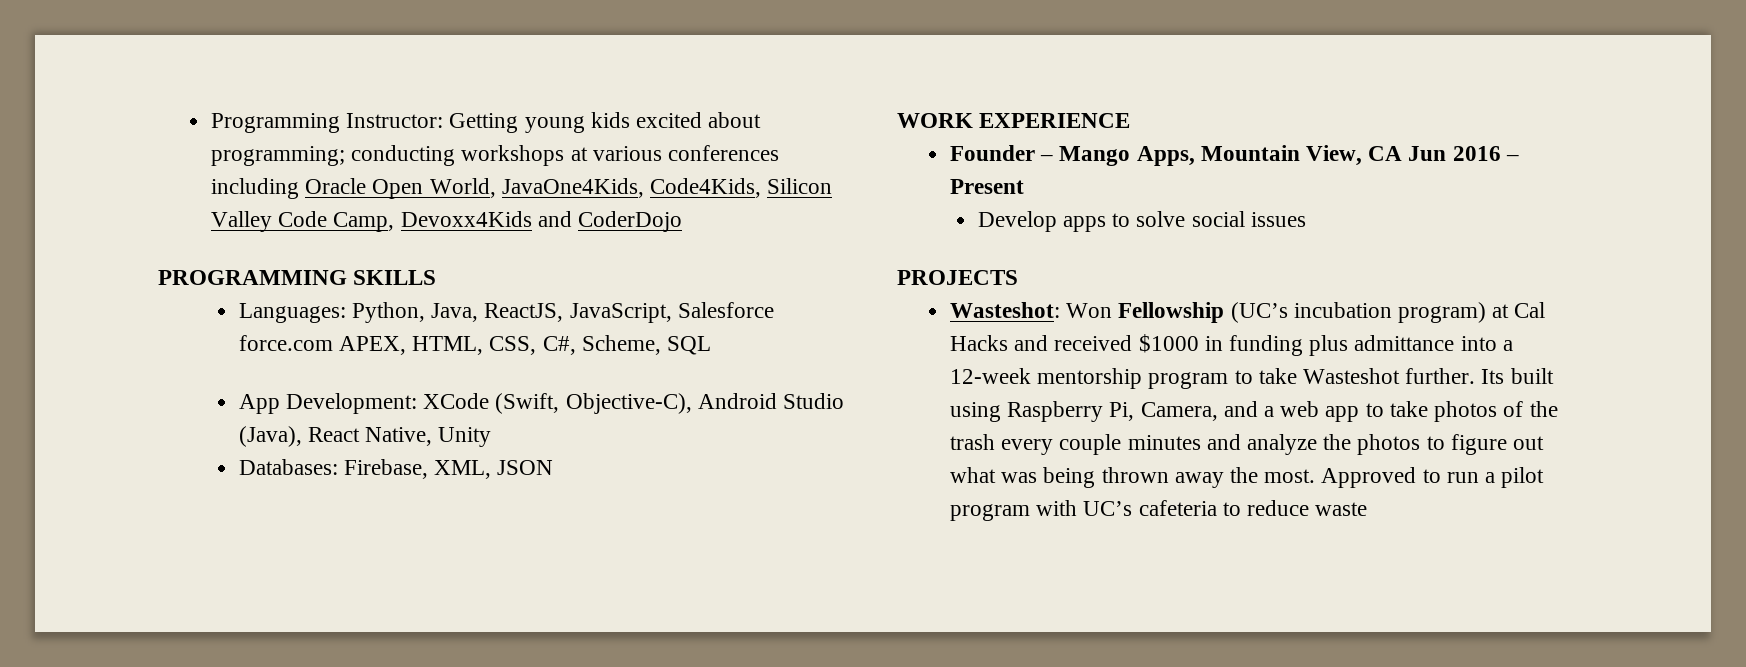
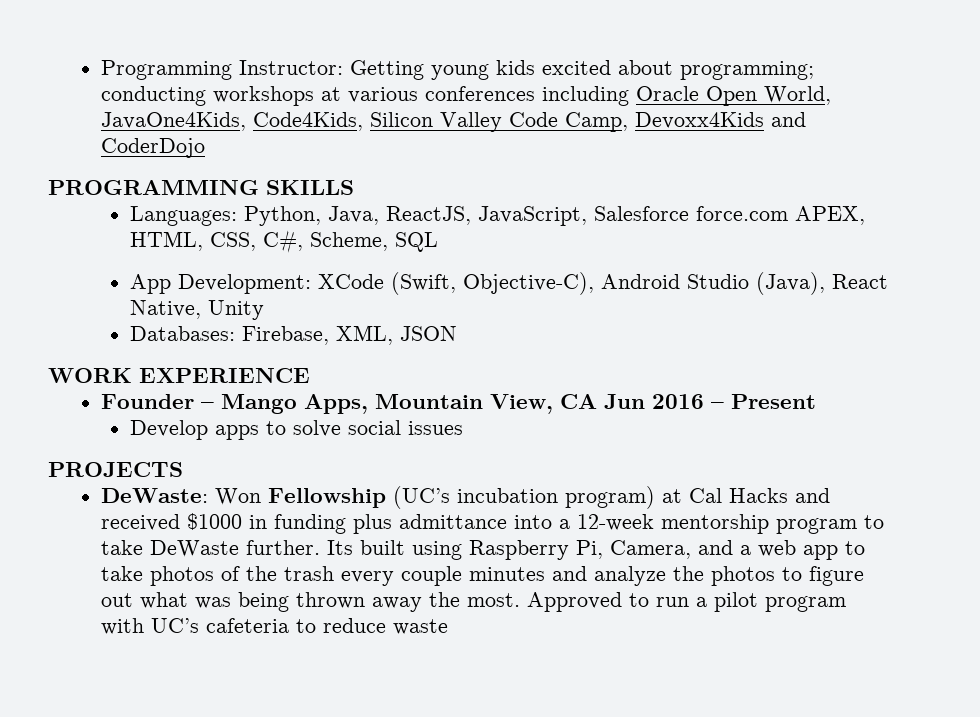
[949,302,1060,318] Wasteshot: -> [100,488,208,503] DeWaste:
[1303,368,1401,384] Wasteshot -> [149,540,239,557] DeWaste

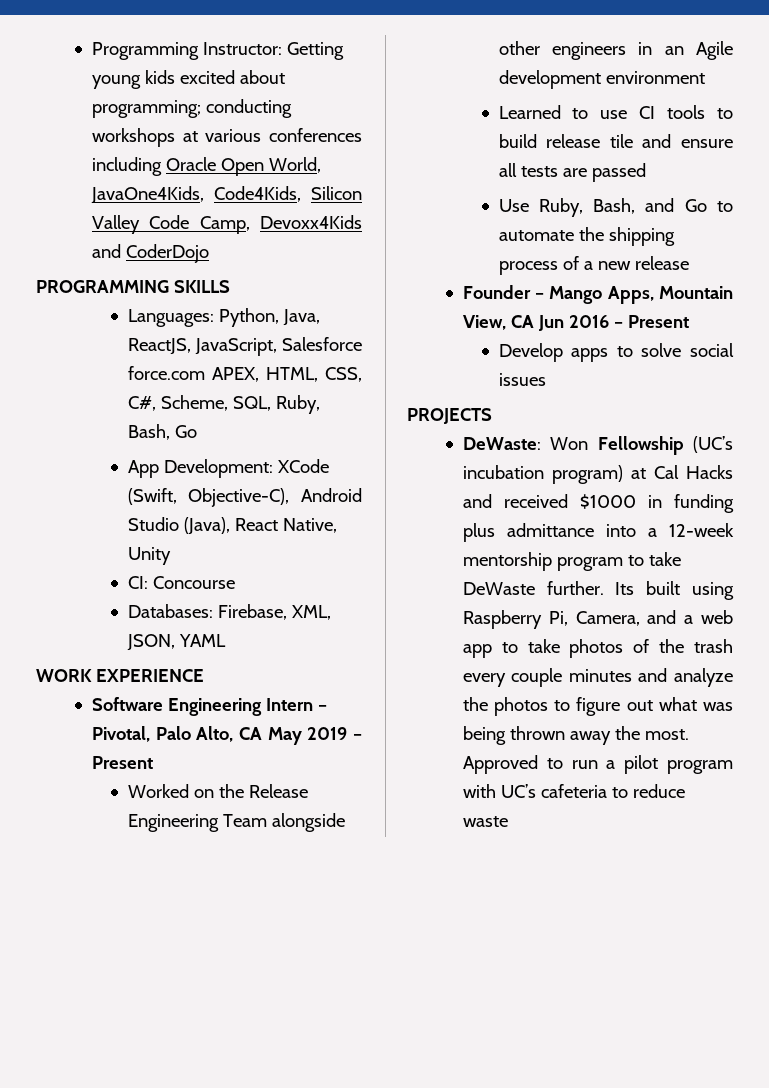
[395,232,439,252] SQL -> [232,395,320,414] [127,424,197,440] SQL, Ruby, Bash, Go
(265, 310) none -> [127,576,235,589] // CI: Concourse
[400,326,458,341] JSON -> [126,634,226,651] JSON, YAML
(310, 375) none -> [91,697,327,716] [91,726,363,745] [91,756,153,769] [127,784,308,798] [127,813,345,832] [498,41,733,60] [498,70,705,89] [498,105,733,119] [498,134,733,148] [498,163,646,182] [498,198,733,217] [498,227,675,246] [498,256,689,275] // Software Engineering Intern – Pivotal, Palo Alto, CA May 2019 – Present // Worked on the Release Engineering Team alongside other engineers in an Agile development environment // Learned to use CI tools to build release tile and ensure all tests are passed // Use Ruby, Bash, and Go to automate the shipping process of a new release

